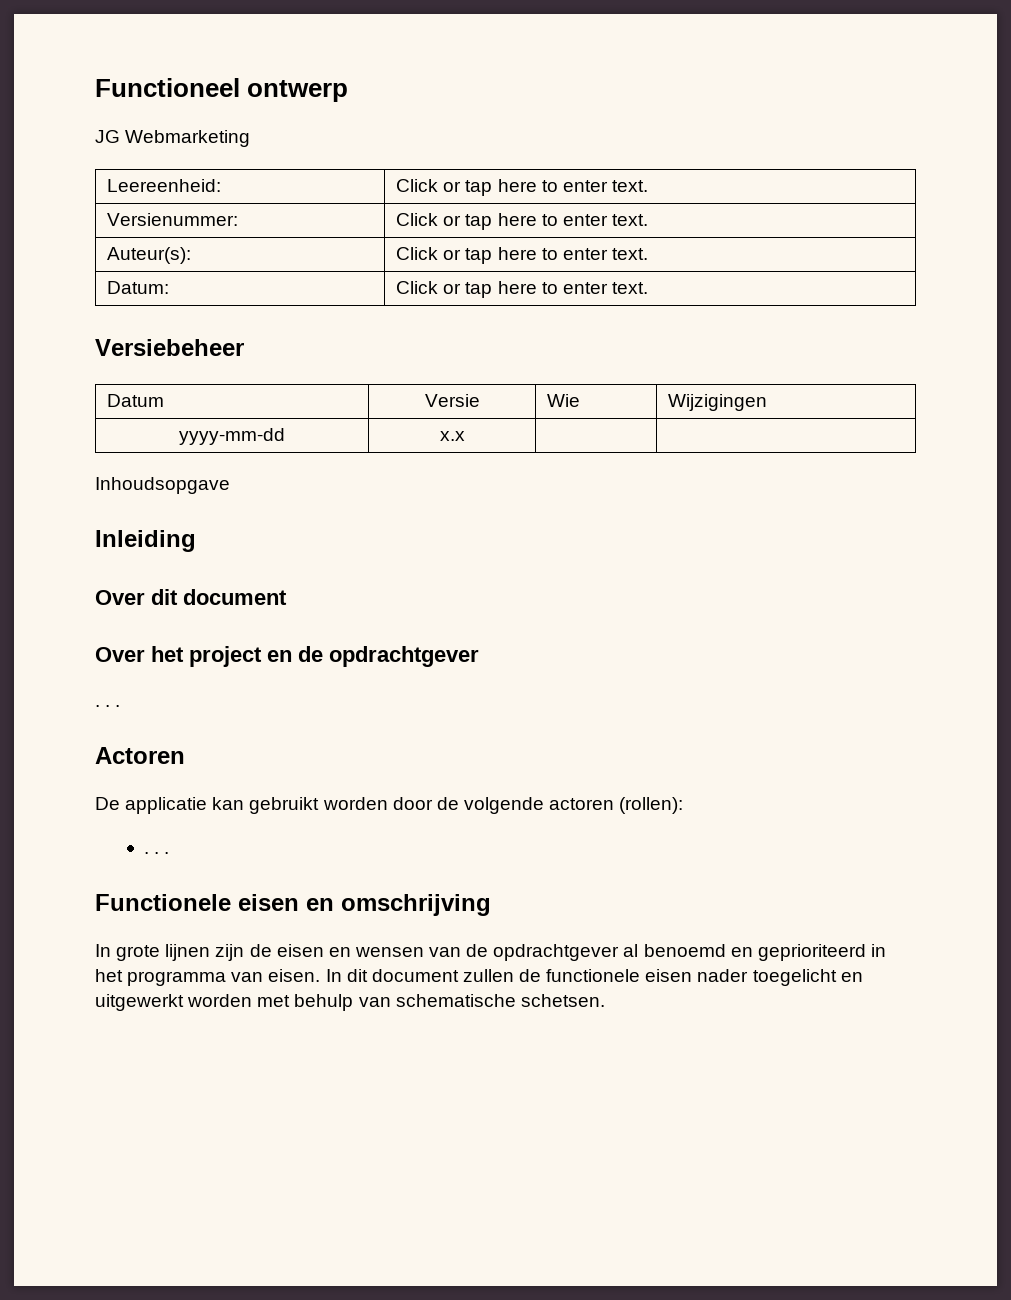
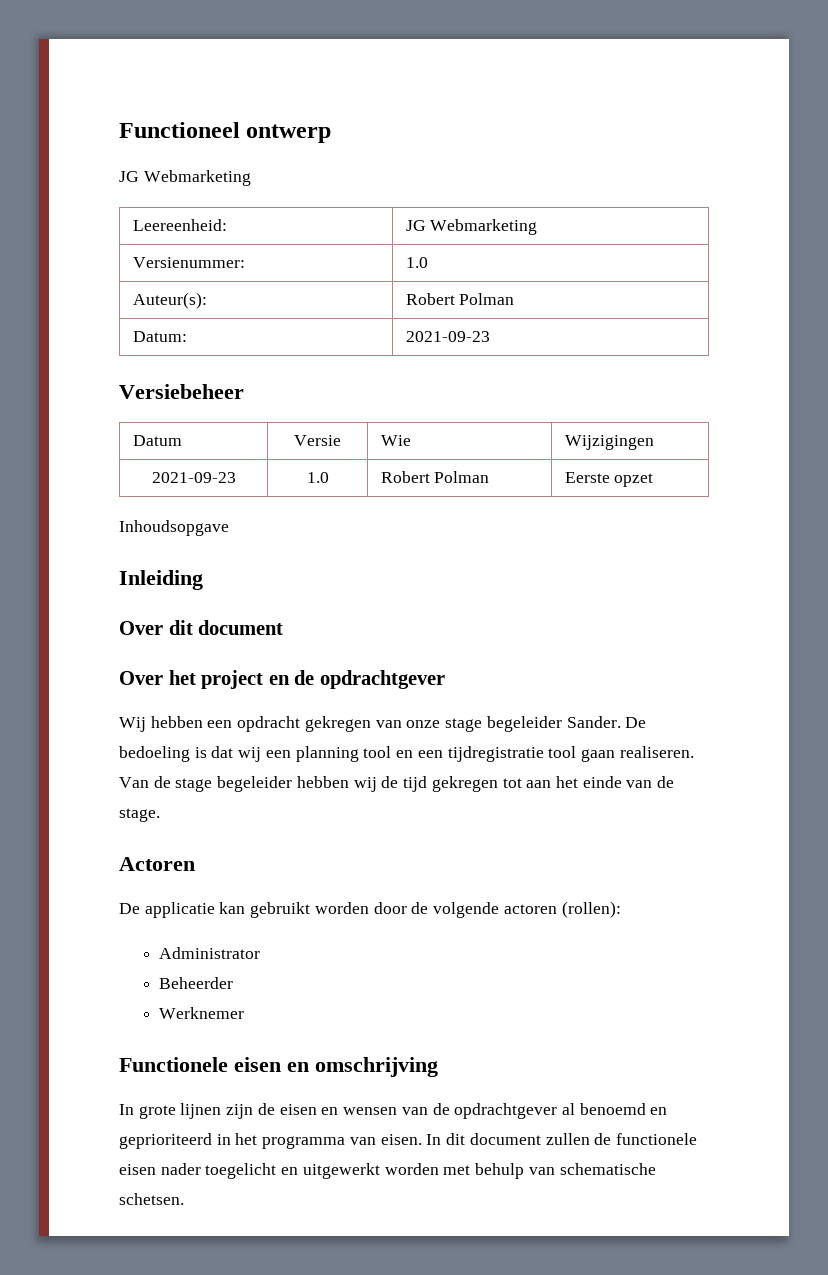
[396,179,649,196] [107,213,239,226] [396,213,649,230] [107,247,192,264] [396,247,649,264] [107,281,170,294] [396,281,649,298] Click or tap here to enter text. // Versienummer: | Click or tap here to enter text. // Auteur(s): | Click or tap here to enter text. // Datum: | Click or tap here to enter text. -> [405,219,538,235] [132,257,245,268] [405,257,428,268] [132,292,207,309] [405,293,515,305] [132,331,187,342] [405,331,490,342] JG Webmarketing // Versienummer: | 1.0 // Auteur(s): | Robert Polman // Datum: | 2021-09-23
[179,428,285,445] [439,431,465,441] yyyy-mm-dd | x.x | | -> [151,472,236,483] [306,472,329,483] [380,471,490,483] [564,472,654,487] 2021-09-23 | 1.0 | Robert Polman | Eerste opzet
[95,705,121,707] . . . -> [119,716,647,732] [119,746,694,762] [119,776,675,792] [119,808,160,822] Wij hebben een opdracht gekregen van onze stage begeleider Sander. De bedoeling is dat wij een planning tool en een tijdregistratie tool gaan realiseren. Van de stage begeleider hebben wij de tijd gekregen tot aan het einde van de stage.
[143,852,170,854] . . . -> [159,947,261,959] [159,977,234,989] [159,1007,245,1019] Administrator // Beheerder // Werknemer

